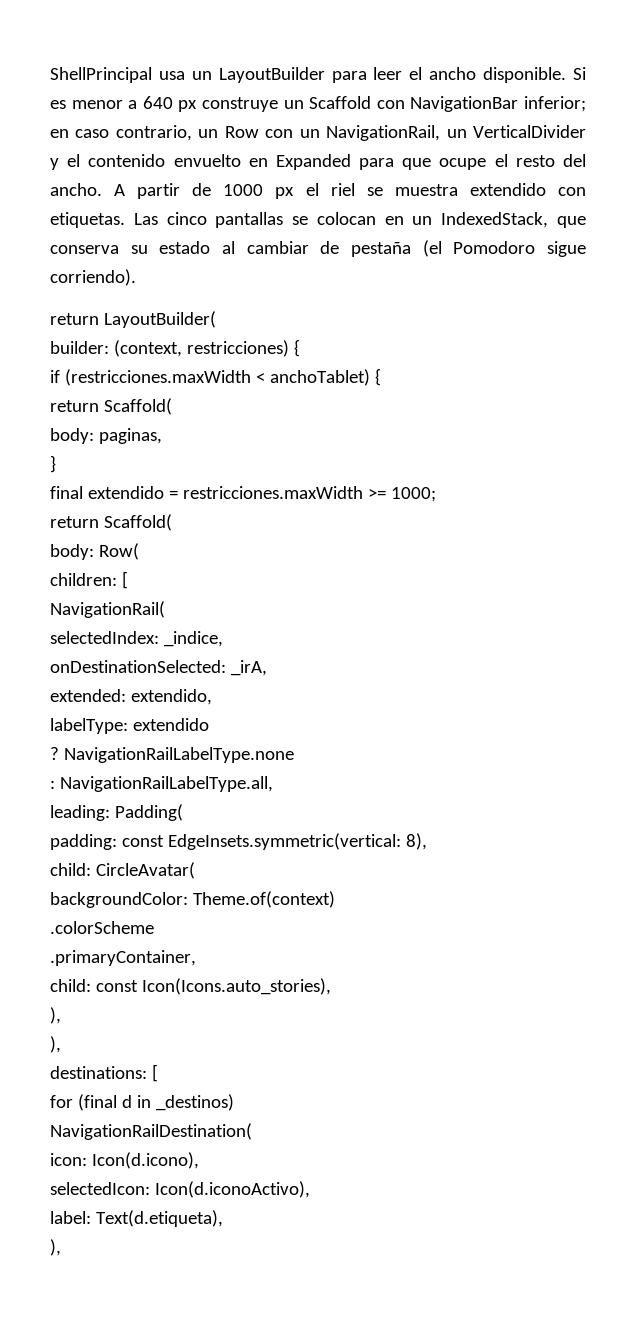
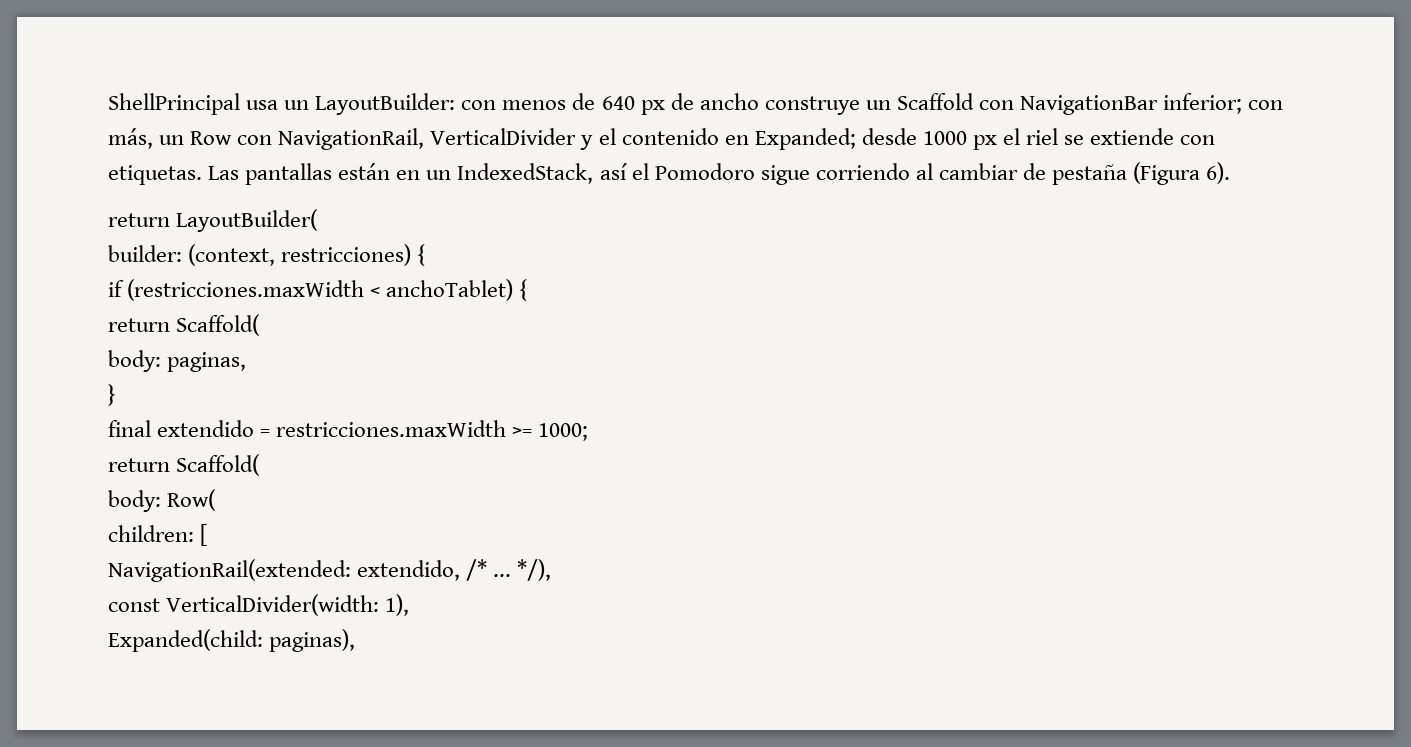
[218,67,586,83] [50,96,198,112] LayoutBuilder para leer el ancho disponible. Si es menor a 640 px -> [315,93,759,115] LayoutBuilder: con menos de 640 px de ancho
[50,125,586,141] [50,154,586,170] [50,183,212,199] en caso contrario, un Row con un NavigationRail, un VerticalDivider y el contenido envuelto en Expanded para que ocupe el resto del ancho. A partir de -> [1248,100,1284,110] [108,128,917,150] con más, un Row con NavigationRail, VerticalDivider y el contenido en Expanded; desde
[394,183,546,196] muestra extendido -> [1090,128,1175,145] extiende
[166,212,586,228] [50,240,586,257] [50,269,136,286] cinco pantallas se colocan en un IndexedStack, que conserva su estado al cambiar de pestaña (el Pomodoro sigue corriendo). -> [245,162,1231,185] pantallas están en un IndexedStack, así el Pomodoro sigue corriendo al cambiar de pestaña (Figura 6).
[50,601,165,618] [50,631,223,647] [50,660,267,676] [50,689,212,705] [50,718,209,734] [50,747,294,763] [50,776,273,792] [50,804,183,821] [50,833,427,850] [50,862,195,879] [50,891,335,908] [50,921,154,934] [50,950,196,966] [50,978,331,995] [50,1007,61,1024] [50,1036,61,1053] [50,1064,158,1082] [50,1094,234,1111] [50,1123,252,1140] [50,1152,199,1169] [50,1181,310,1198] [50,1210,223,1227] [50,1239,61,1256] NavigationRail( // selectedIndex: _indice, // onDestinationSelected: _irA, // extended: extendido, // labelType: extendido // ? NavigationRailLabelType.none // : NavigationRailLabelType.all, // leading: Padding( // padding: const EdgeInsets.symmetric(vertical: 8), // child: CircleAvatar( // backgroundColor: Theme.of(context) // .colorScheme // .primaryContainer, // child: const Icon(Icons.auto_stories), // ), // ), // destinations: [ // for (final d in _destinos) // NavigationRailDestination( // icon: Icon(d.icono), // selectedIcon: Icon(d.iconoActivo), // label: Text(d.etiqueta), // ), -> [108,559,552,582] [108,594,410,616] [108,629,356,652] NavigationRail(extended: extendido, /* ... */), // const VerticalDivider(width: 1), // Expanded(child: paginas),

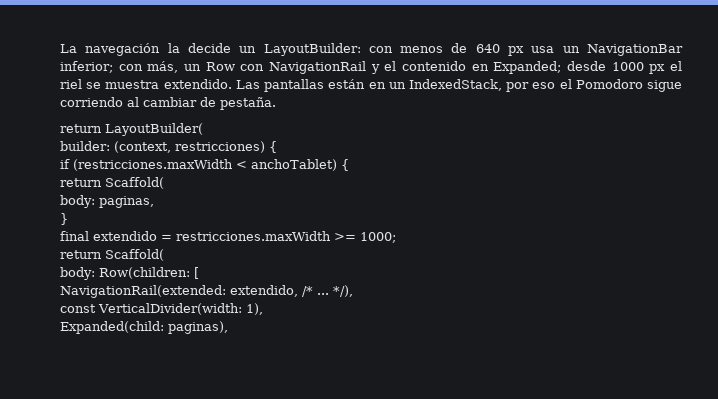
[108,93,279,115] ShellPrincipal usa -> [60,43,231,56] La navegación la decide
[670,93,1015,115] de ancho construye un Scaffold con -> [531,46,580,53] usa un
[278,128,577,150] NavigationRail, VerticalDivider -> [269,61,366,74] NavigationRail
[1090,128,1216,145] [108,165,202,185] extiende con etiquetas. -> [105,79,232,89] muestra extendido.
[599,163,627,180] así -> [506,82,556,92] por eso
[1052,162,1231,185] pestaña (Figura 6). -> [220,97,276,110] pestaña.
[167,489,217,511] [108,525,194,542] Row( // children: -> [99,267,190,279] Row(children:

